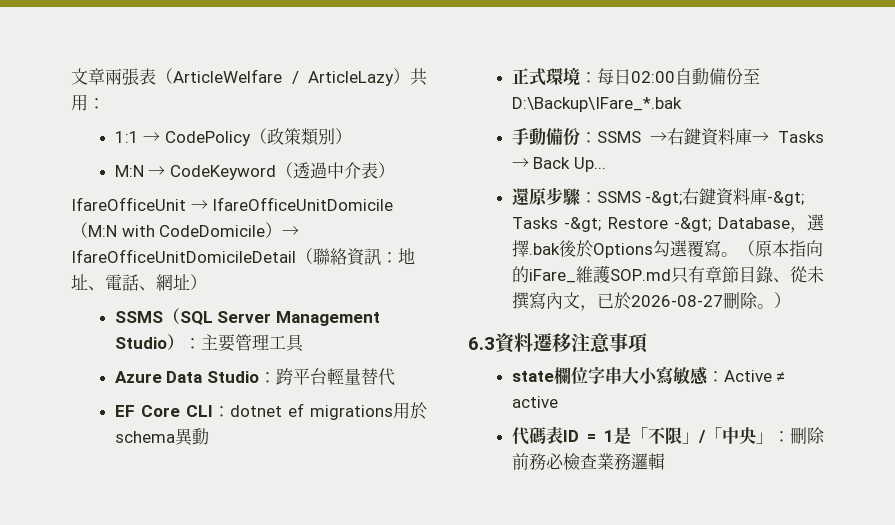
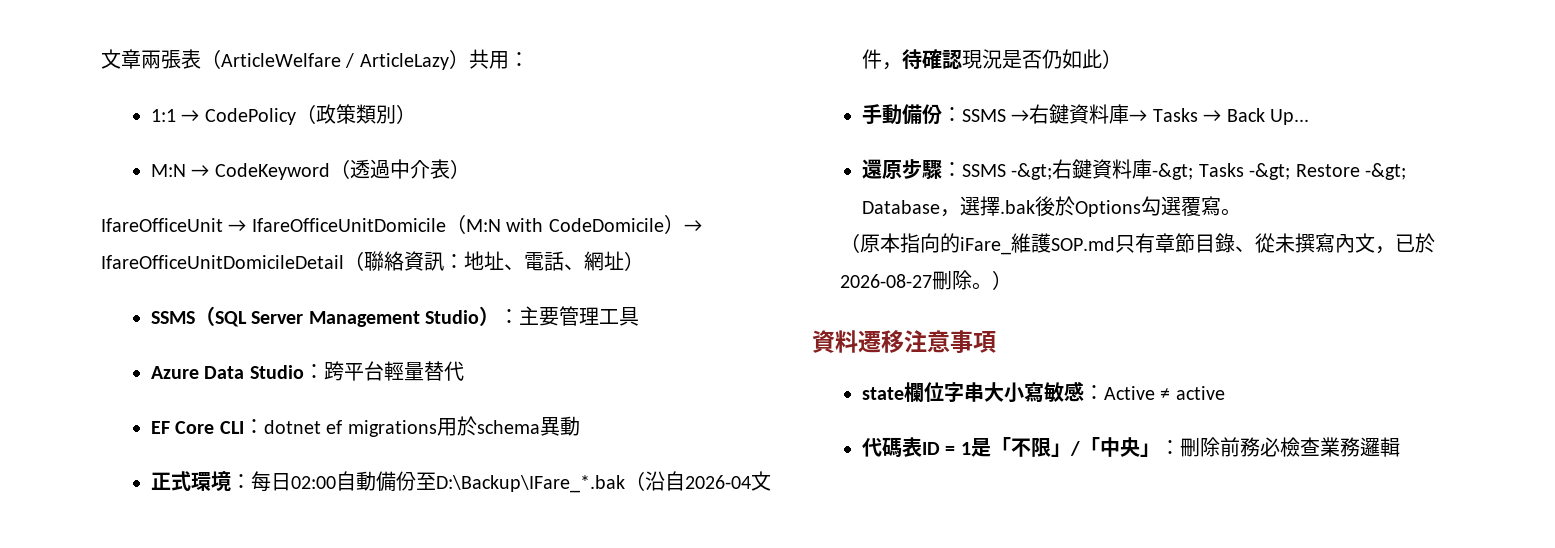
(682, 104) none -> [624,471,771,491] [861,49,1122,70] （沿自2026-04文件，待確認現況是否仍如此）
(738, 254) none -> (1241, 212) //
[468,337,495,350] 6.3 -> (1012, 280) none

